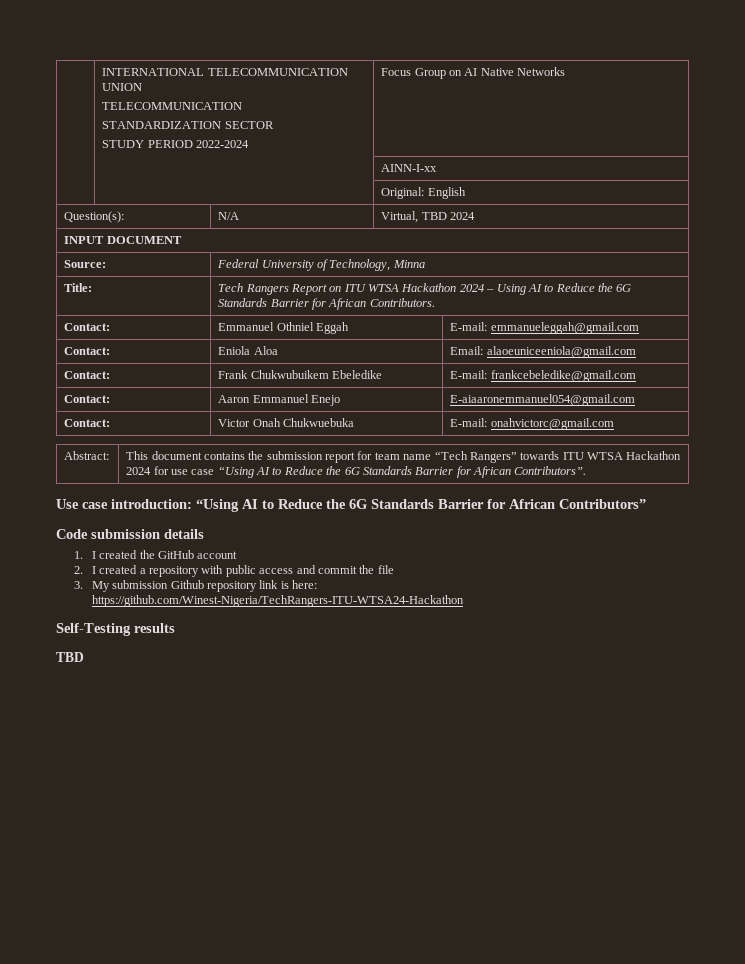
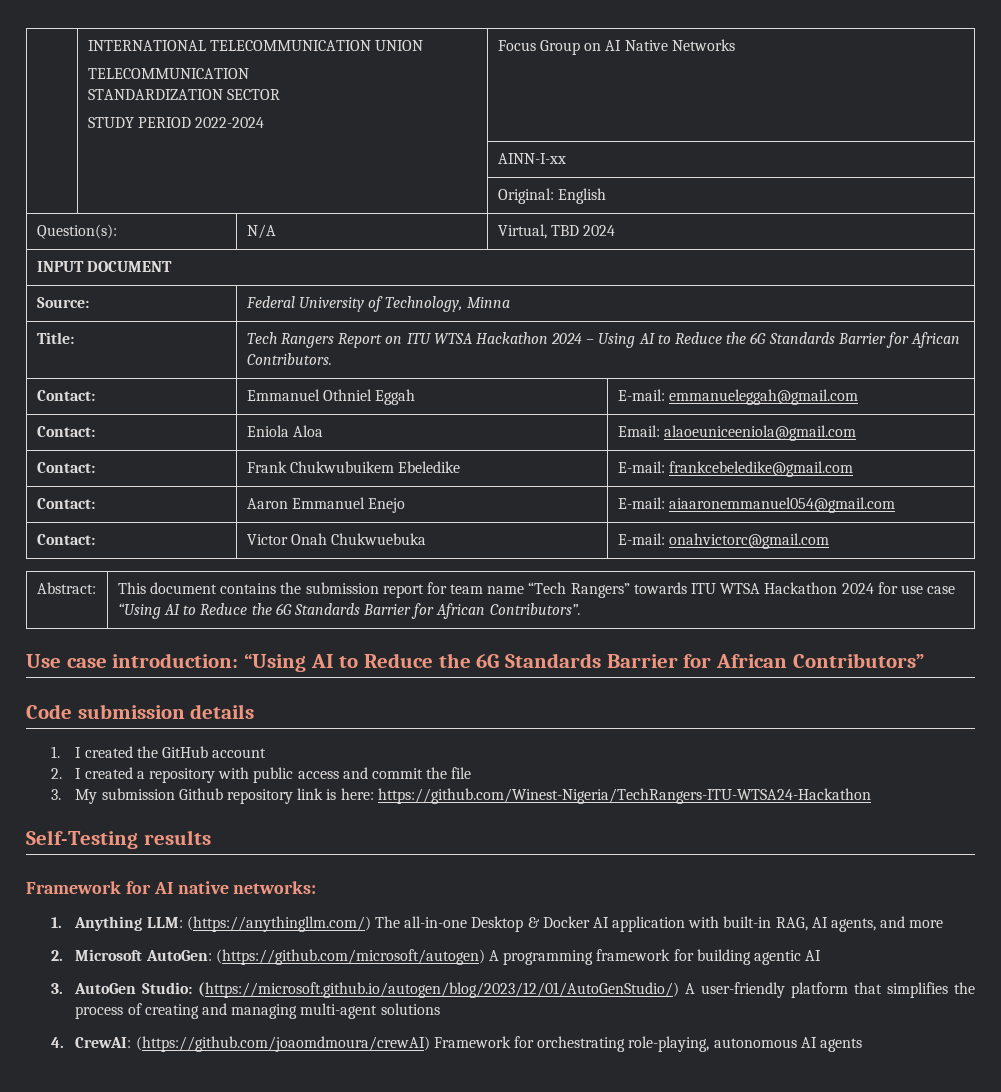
[450,394,636,406] E-aiaaronemmanuel054@gmail.com -> [617,497,896,513] E-mail: aiaaronemmanuel054@gmail.com
[56,652,84,662] TBD -> [26,881,317,894] [50,916,944,932] [50,949,822,965] [50,982,975,998] [75,1003,440,1019] [50,1036,862,1052] Framework for AI native networks: // 1. Anything LLM: (https://anythingllm.com/) The all-in-one Desktop & Docker AI application with built-in RAG, AI agents, and more // 2. Microsoft AutoGen: (https://github.com/microsoft/autogen) A programming framework for building agentic AI // 3. AutoGen Studio: (https://microsoft.github.io/autogen/blog/2023/12/01/AutoGenStudio/) A user-friendly platform that simplifies the process of creating and managing multi-agent solutions // 4. CrewAI: (https://github.com/joaomdmoura/crewAI) Framework for orchestrating role-playing, autonomous AI agents

